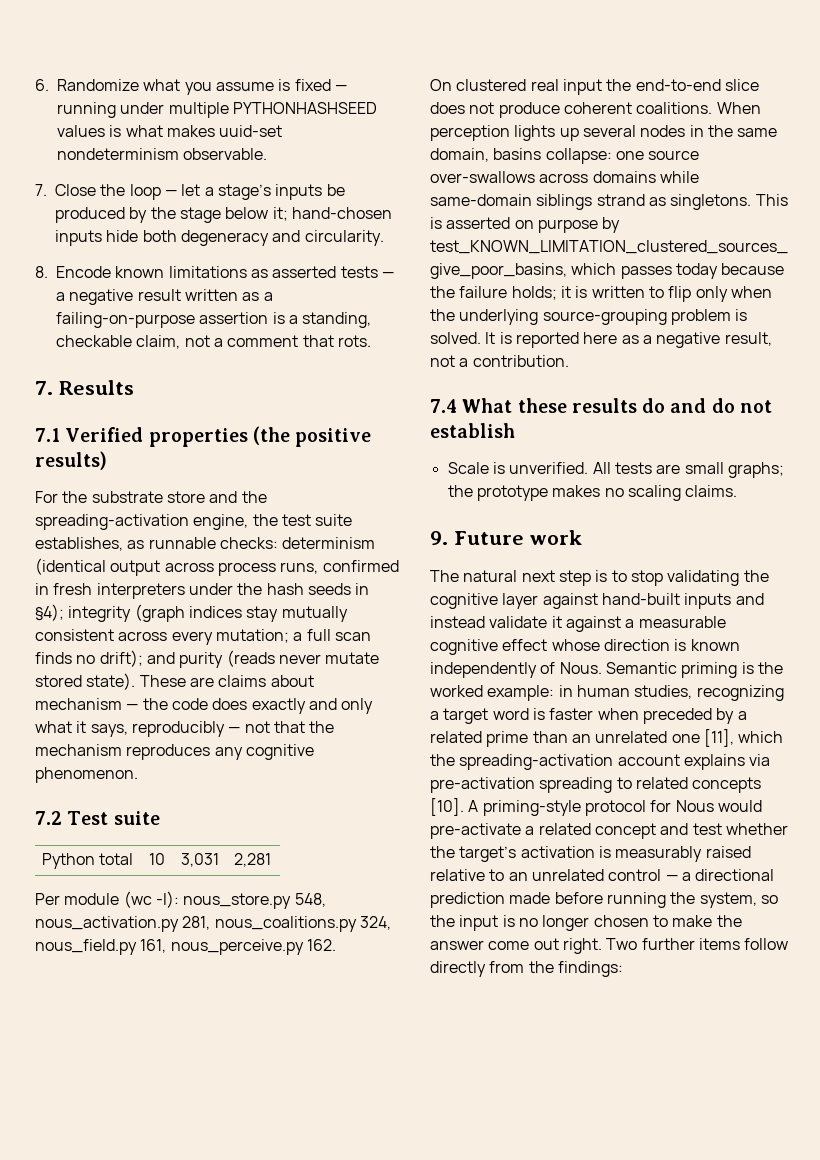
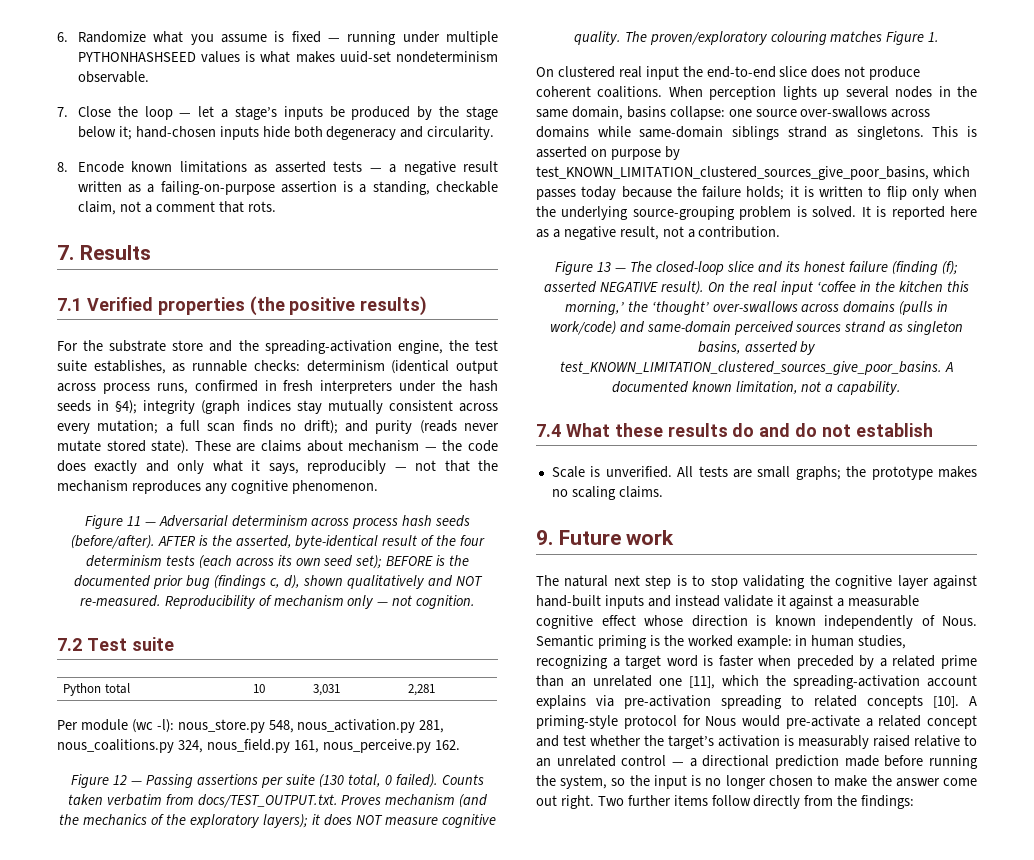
(138, 775) none -> [84,515,471,529] [70,535,486,549] [85,555,470,569] [74,575,483,589] [79,595,476,609] // Figure 11 — Adversarial determinism across process hash seeds (before/after). AFTER is the asserted, byte-identical result of the four determinism tests (each across its own seed set); BEFORE is the documented prior bug (findings c, d), shown qualitatively and NOT re-measured. Reproducibility of mechanism only — not cognition.
(336, 945) none -> [71,774,484,788] [67,794,488,808] [59,814,496,828] [573,31,940,45] // Figure 12 — Passing assertions per suite (130 total, 0 failed). Counts taken verbatim from docs/TEST_OUTPUT.txt. Proves mechanism (and the mechanics of the exploratory layers); it does NOT measure cognitive quality. The proven/exploratory colouring matches Figure 1.
(569, 361) none -> [555,261,958,275] [544,281,969,295] [564,301,949,315] [549,321,964,335] [697,341,817,355] [560,361,953,375] [611,381,902,395] // Figure 13 — The closed-loop slice and its honest failure (finding (f); asserted NEGATIVE result). On the real input ‘coffee in the kitchen this morning,’ the ‘thought’ over-swallows across domains (pulls in work/code) and same-domain perceived sources strand as singleton basins, asserted by test_KNOWN_LIMITATION_clustered_sources_give_poor_basins. A documented known limitation, not a capability.

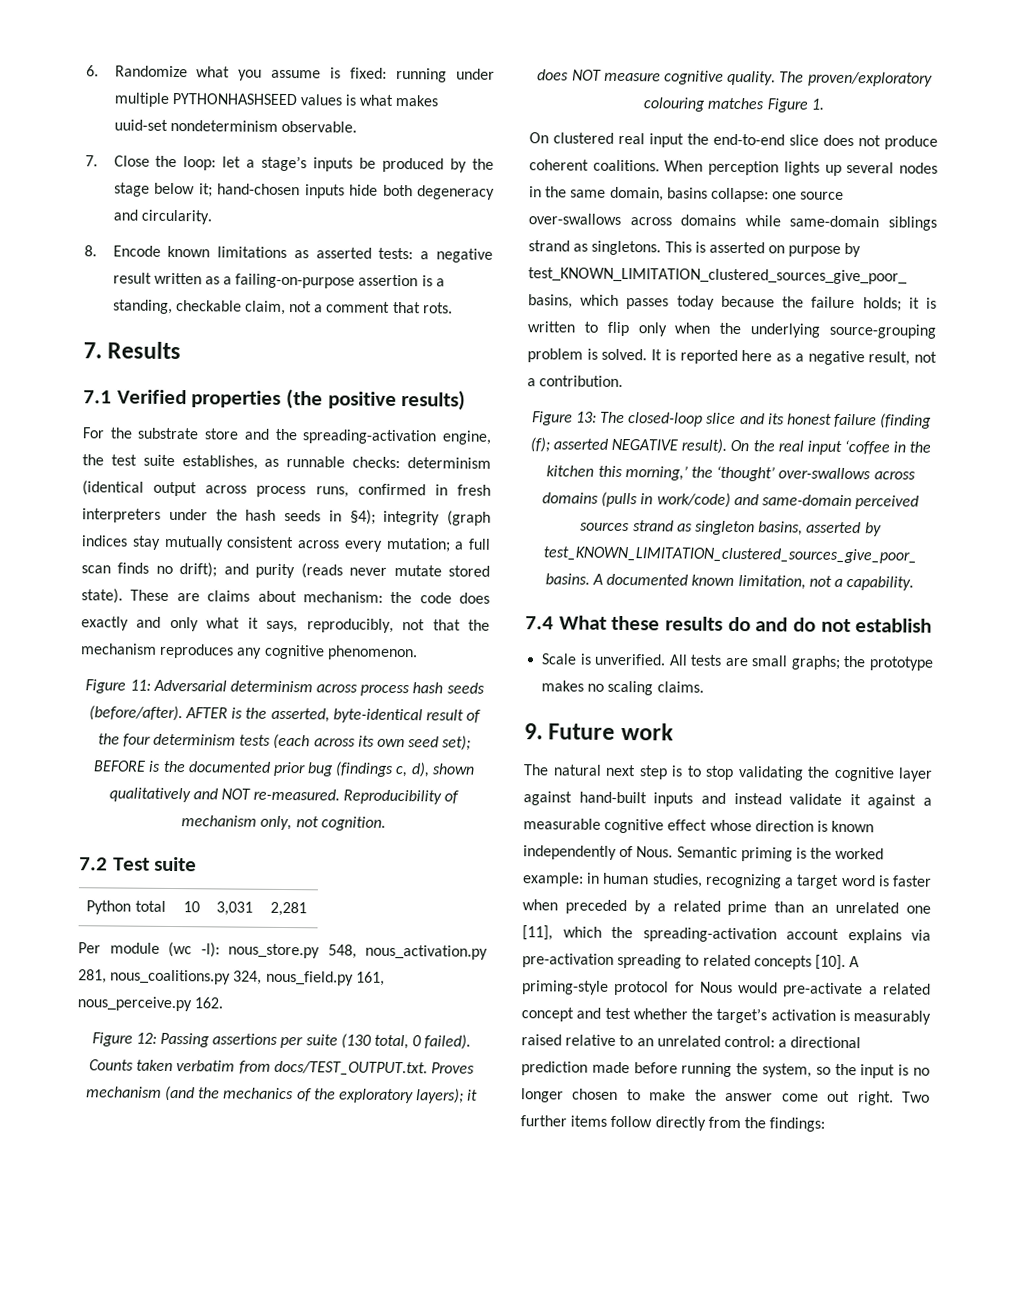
[291,31,340,43] fixed — -> [350,67,388,79] fixed:
[144,106,192,120] loop — -> [183,156,217,171] loop:
[333,161,382,172] tests — -> [378,247,414,260] tests:
[348,440,437,452] mechanism — -> [302,591,383,603] mechanism:
[307,460,407,474] reproducibly — -> [306,618,394,633] reproducibly,
[126,516,156,526] 11 — -> [129,679,151,691] 11:
[347,595,389,609] only — -> [260,815,293,831] only,
[113,775,143,785] 12 — -> [135,1032,157,1044] 12:
[597,262,627,272] 13 — -> [575,411,597,423] 13:
[621,755,684,766] control — -> [723,1035,775,1048] control:

